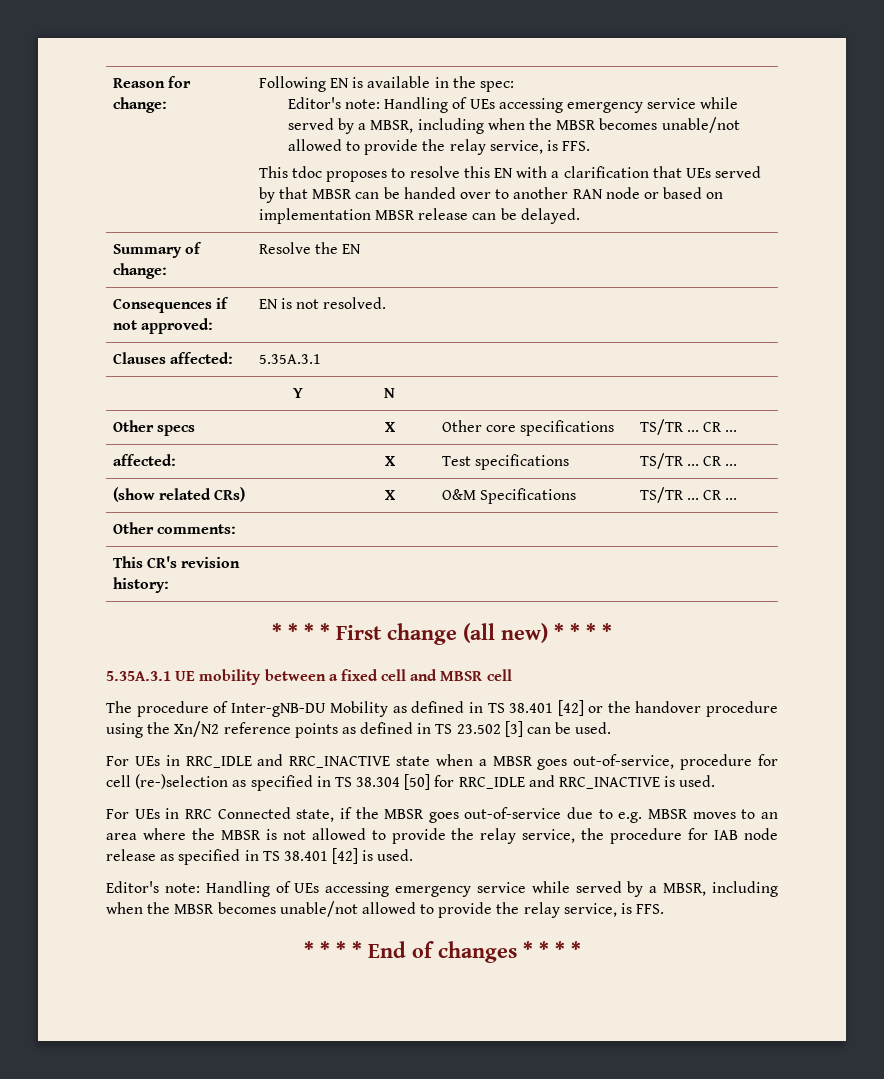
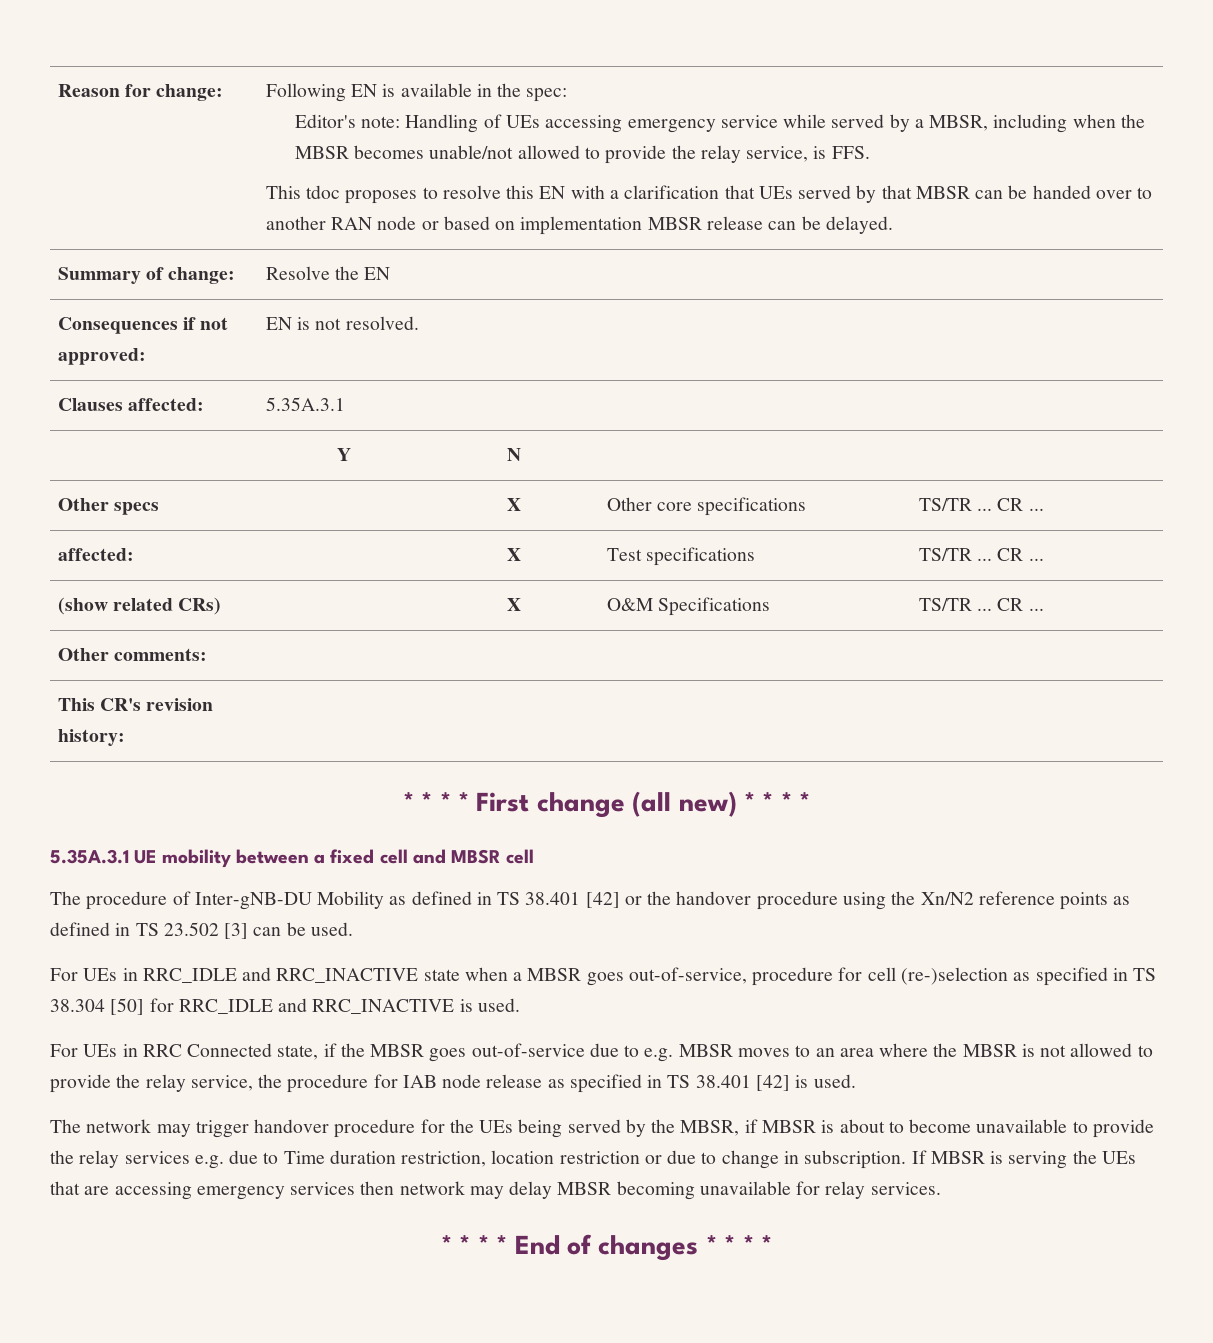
[106,881,778,897] [106,901,665,918] Editor's note: Handling of UEs accessing emergency service while served by a MBSR, including when the MBSR becomes unable/not allowed to provide the relay service, is FFS. -> [50,1119,1154,1138] [50,1150,1136,1169] [50,1181,941,1200] The network may trigger handover procedure for the UEs being served by the MBSR, if MBSR is about to become unavailable to provide the relay services e.g. due to Time duration restriction, location restriction or due to change in subscription. If MBSR is serving the UEs that are accessing emergency services then network may delay MBSR becoming unavailable for relay services.

